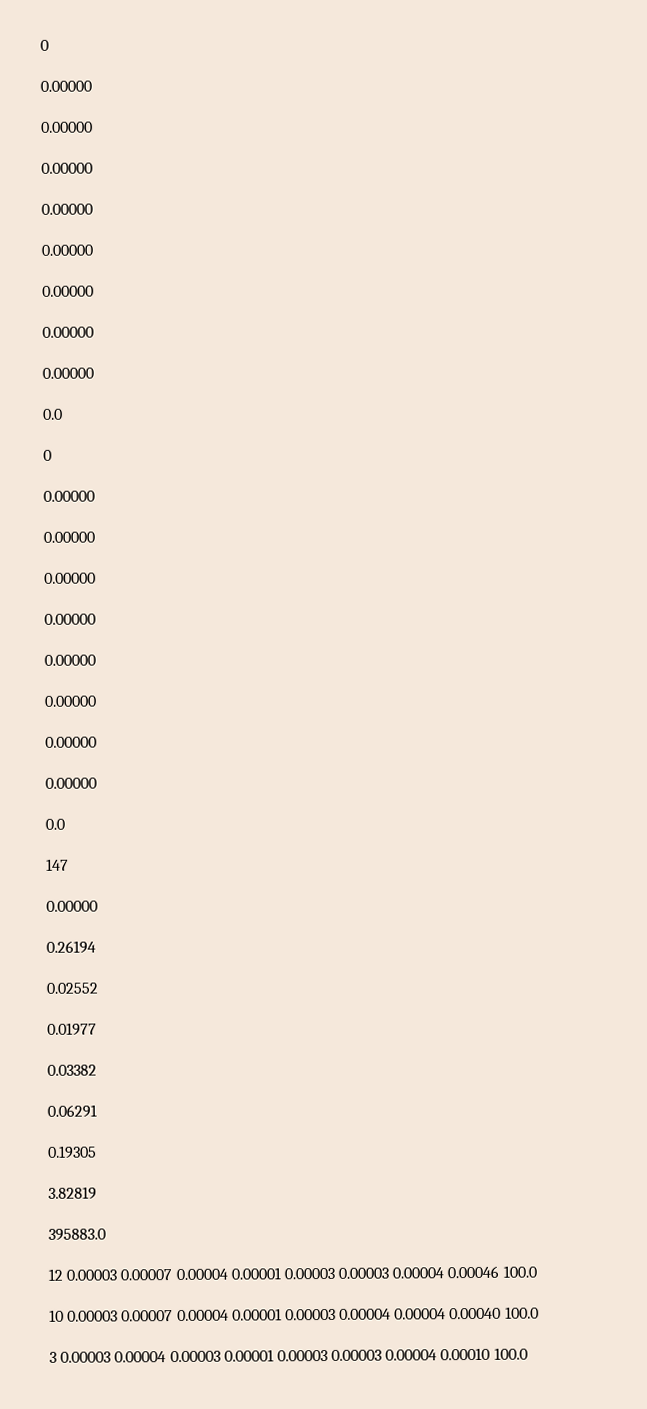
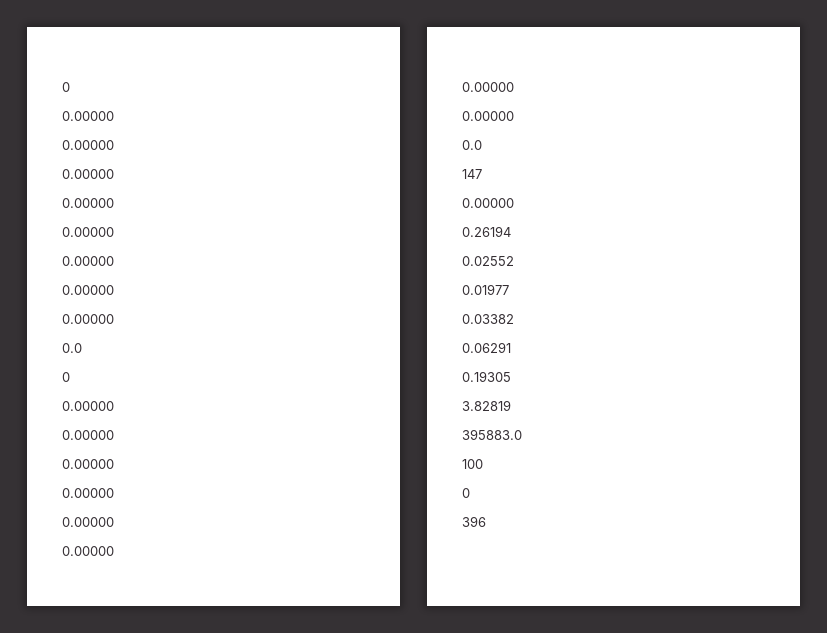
[48,1265,537,1281] [49,1306,539,1322] [49,1347,528,1363] 12 0.00003 0.00007 0.00004 0.00001 0.00003 0.00003 0.00004 0.00046 100.0 // 10 0.00003 0.00007 0.00004 0.00001 0.00003 0.00004 0.00004 0.00040 100.0 // 3 0.00003 0.00004 0.00003 0.00001 0.00003 0.00003 0.00004 0.00010 100.0 -> [462,459,483,469] [462,488,470,498] [462,516,486,527] 100 // 0 // 396

